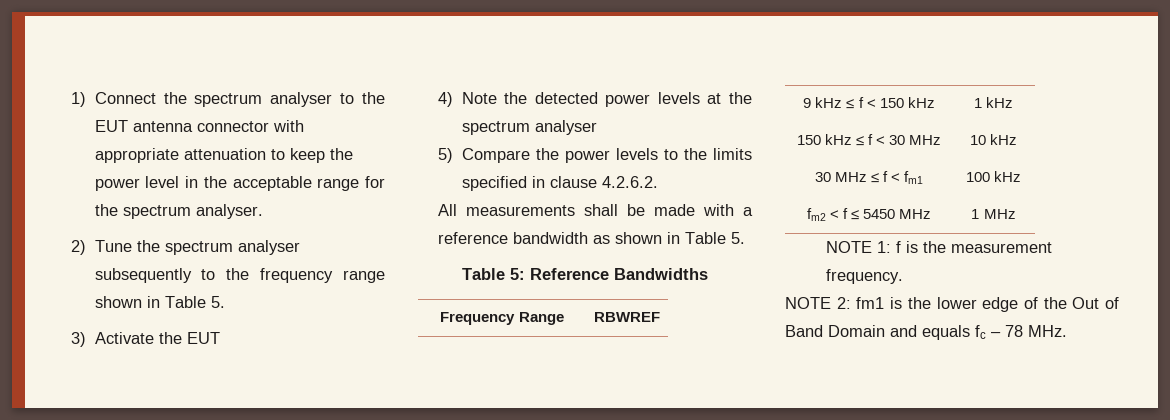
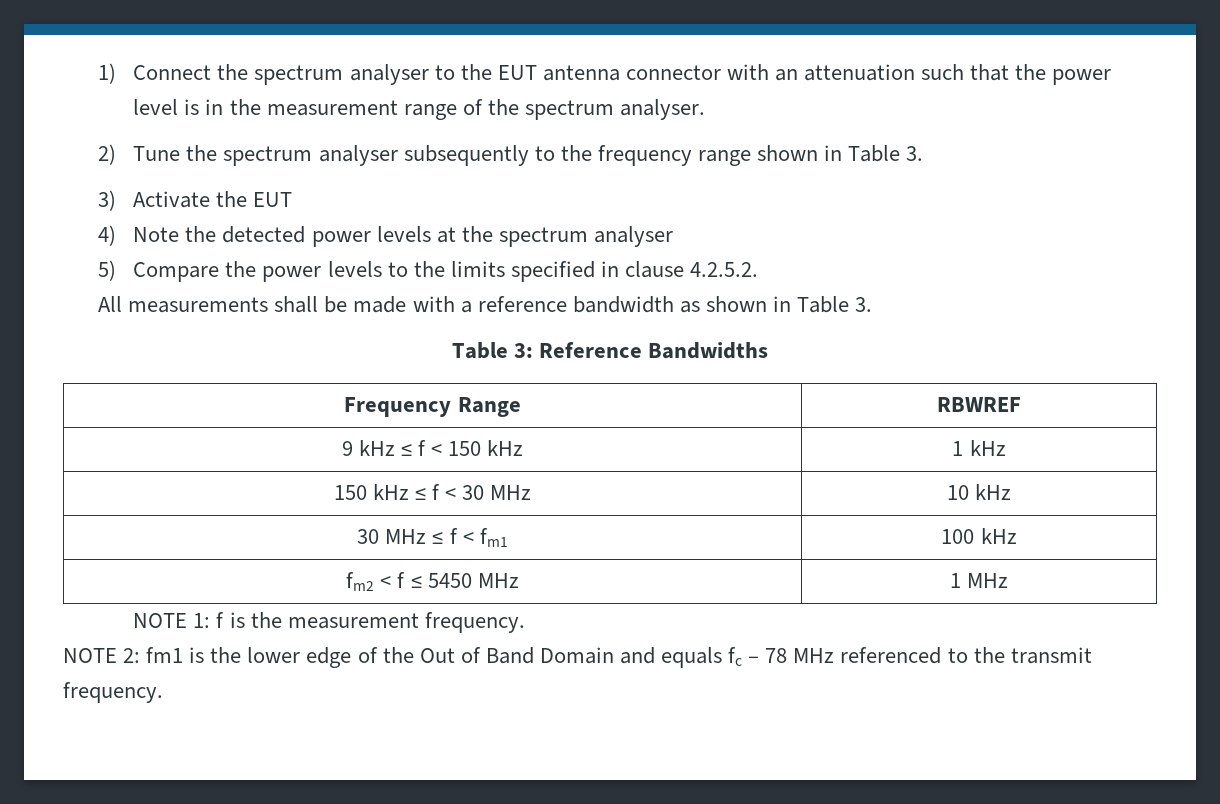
[94,148,325,163] appropriate attenuation to keep -> [775,64,1010,81] an attenuation such that
(180, 182) none -> [184,99,200,115] is
[232,176,385,191] acceptable range for -> [266,99,483,120] measurement range of
[210,296,225,308] 5. -> [906,146,924,161] 3.
[601,176,658,188] 4.2.6.2. -> [690,262,759,277] 4.2.5.2.
[731,232,746,244] [462,268,525,280] 5. // Table 5: -> [855,297,873,312] [451,342,533,359] 3. // Table 3:
[1028,325,1067,337] MHz. -> [793,647,1092,664] [63,682,163,703] MHz referenced to the transmit frequency.

